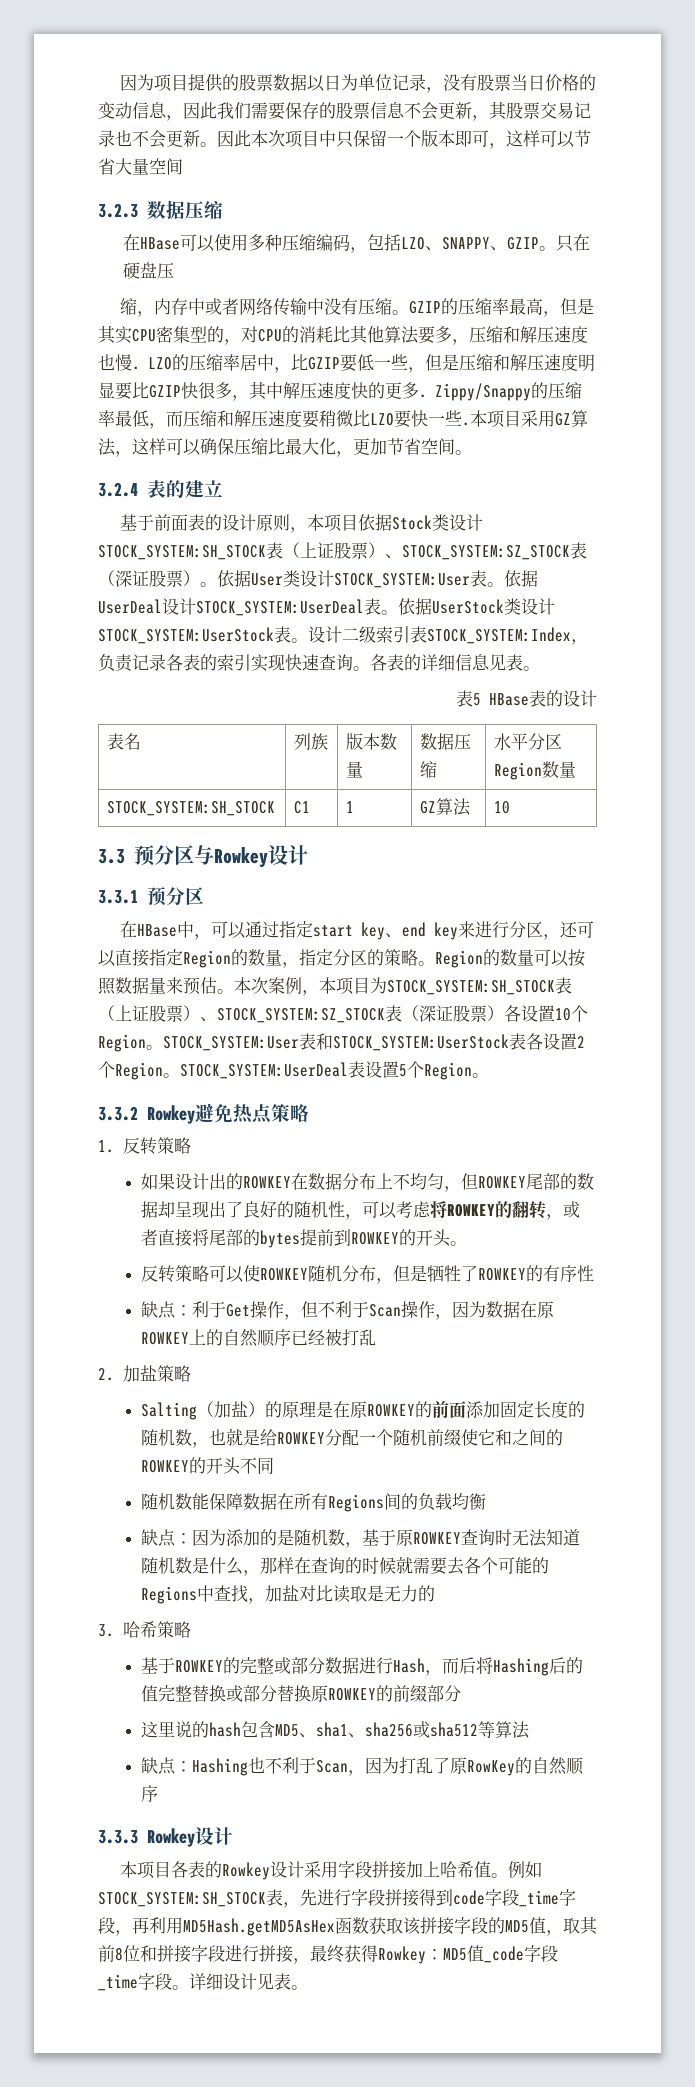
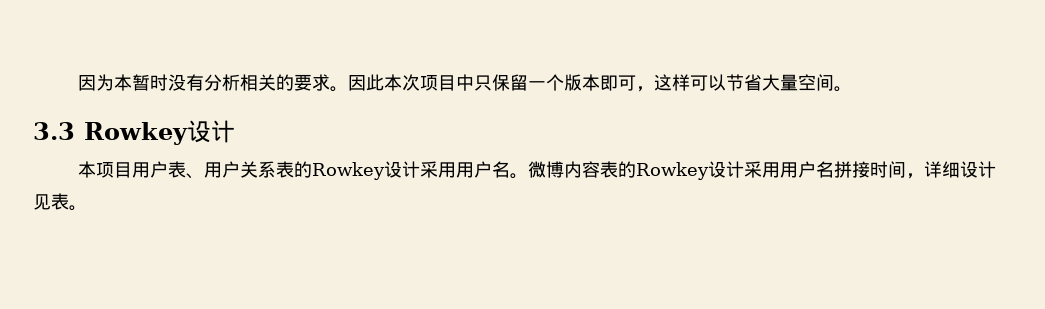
[120,74,597,93] [98,101,591,121] [98,130,200,148] 因为项目提供的股票数据以日为单位记录，没有股票当日价格的变动信息，因此我们需要保存的股票信息不会更新，其股票交易记录也不会更新 -> [77,74,330,91] 因为本暂时没有分析相关的要求
[98,200,223,219] [122,234,590,253] [122,262,174,279] [120,298,595,317] [98,325,588,345] [98,354,595,373] [98,381,582,401] [98,410,588,429] [98,438,472,457] [98,480,223,498] [120,514,484,533] [98,542,587,560] [98,570,538,588] [98,598,555,616] [98,626,588,645] [98,654,540,672] [456,690,597,707] [107,733,142,750] [294,733,329,750] [346,733,398,750] [346,761,364,778] [420,733,472,750] [420,761,438,778] [494,733,563,750] [494,761,577,780] [107,801,276,816] [294,801,311,814] [346,801,355,813] [420,798,472,816] [494,801,511,814] [98,845,308,868] [98,887,204,906] [120,921,595,940] [98,949,585,968] [98,977,572,996] [98,1005,588,1023] [98,1033,585,1052] [98,1061,489,1080] [98,1103,309,1124] [98,1137,191,1155] [141,1173,595,1192] [141,1201,581,1220] [141,1229,468,1248] [141,1265,595,1284] [141,1301,555,1320] [141,1329,377,1347] [98,1365,191,1382] [141,1401,586,1420] [141,1428,564,1448] [141,1457,275,1475] [141,1493,487,1512] [141,1529,581,1548] [141,1556,550,1576] [141,1585,436,1604] [98,1621,191,1638] [141,1657,584,1676] [141,1685,462,1702] [141,1721,531,1739] [141,1757,585,1776] [141,1785,159,1802] [98,1827,233,1847] [120,1861,543,1880] [98,1889,576,1908] [98,1916,598,1936] [98,1945,558,1964] [98,1973,189,1991] // 3.2.3数据压缩 // 在HBase可以使用多种压缩编码，包括LZO、SNAPPY、GZIP。只在硬盘压 // 缩，内存中或者网络传输中没有压缩。GZIP的压缩率最高，但是其实CPU密集型的，对CPU的消耗比其他算法要多，压缩和解压速度也慢. LZO的压缩率居中，比GZIP要低一些，但是压缩和解压速度明显要比GZIP快很多，其中解压速度快的更多. Zippy/Snappy的压缩率最低，而压缩和解压速度要稍微比LZO要快一些.本项目采用GZ算法，这样可以确保压缩比最大化，更加节省空间。 // 3.2.4表的建立 // 基于前面表的设计原则，本项目依据Stock类设计STOCK_SYSTEM:SH_STOCK表（上证股票）、STOCK_SYSTEM:SZ_STOCK表（深证股票）。依据User类设计STOCK_SYSTEM:User表。依据UserDeal设计STOCK_SYSTEM:UserDeal表。依据UserStock类设计STOCK_SYSTEM:UserStock表。设计二级索引表STOCK_SYSTEM:Index，负责记录各表的索引实现快速查询。各表的详细信息见表。 // 表5 HBase表的设计 // 表名 | 列族 | 版本数量 | 数据压缩 | 水平分区Region数量 // STOCK_SYSTEM:SH_STOCK | C1 | 1 | GZ算法 | 10 // 3.3预分区与Rowkey设计 // 3.3.1预分区 // 在HBase中，可以通过指定start key、end key来进行分区，还可以直接指定Region的数量，指定分区的策略。Region的数量可以按照数据量来预估。本次案例，本项目为STOCK_SYSTEM:SH_STOCK表（上证股票）、STOCK_SYSTEM:SZ_STOCK表（深证股票）各设置10个Region。STOCK_SYSTEM:User表和STOCK_SYSTEM:UserStock表各设置2个Region。STOCK_SYSTEM:UserDeal表设置5个Region。 // 3.3.2 Rowkey避免热点策略 // 1.反转策略 // 如果设计出的ROWKEY在数据分布上不均匀，但ROWKEY尾部的数据却呈现出了良好的随机性，可以考虑将ROWKEY的翻转，或者直接将尾部的bytes提前到ROWKEY的开头。 // 反转策略可以使ROWKEY随机分布，但是牺牲了ROWKEY的有序性 // 缺点：利于Get操作，但不利于Scan操作，因为数据在原ROWKEY上的自然顺序已经被打乱 // 2.加盐策略 // Salting（加盐）的原理是在原ROWKEY的前面添加固定长度的随机数，也就是给ROWKEY分配一个随机前缀使它和之间的ROWKEY的开头不同 // 随机数能保障数据在所有Regions间的负载均衡 // 缺点：因为添加的是随机数，基于原ROWKEY查询时无法知道随机数是什么，那样在查询的时候就需要去各个可能的Regions中查找，加盐对比读取是无力的 // 3.哈希策略 // 基于ROWKEY的完整或部分数据进行Hash，而后将Hashing后的值完整替换或部分替换原ROWKEY的前缀部分 // 这里说的hash包含MD5、sha1、sha256或sha512等算法 // 缺点：Hashing也不利于Scan，因为打乱了原RowKey的自然顺序 // 3.3.3 Rowkey设计 // 本项目各表的Rowkey设计采用字段拼接加上哈希值。例如STOCK_SYSTEM:SH_STOCK表，先进行字段拼接得到code字段_time字段，再利用MD5Hash.getMD5AsHex函数获取该拼接字段的MD5值，取其前8位和拼接字段进行拼接，最终获得Rowkey：MD5值_code字段_time字段。 -> [833,86,852,92] [33,120,235,145] [77,161,924,180] 。 // 3.3 Rowkey设计 // 本项目用户表、用户关系表的Rowkey设计采用用户名。微博内容表的Rowkey设计采用用户名拼接时间，

